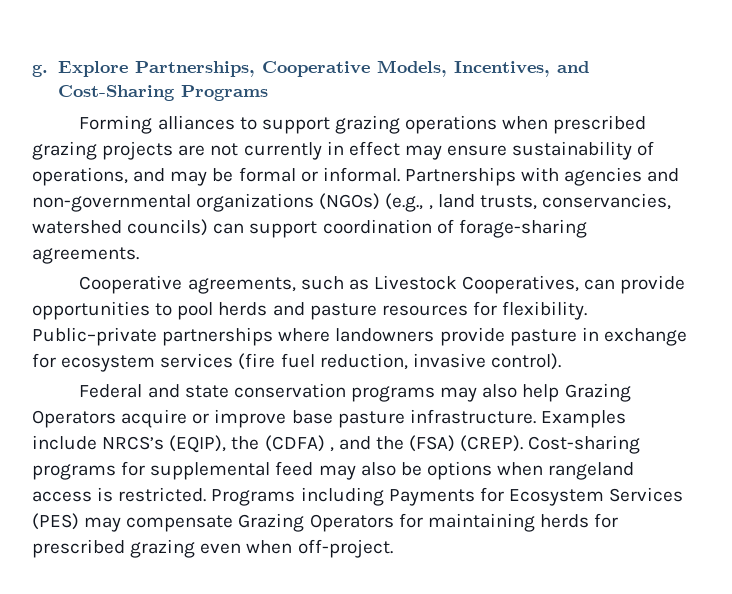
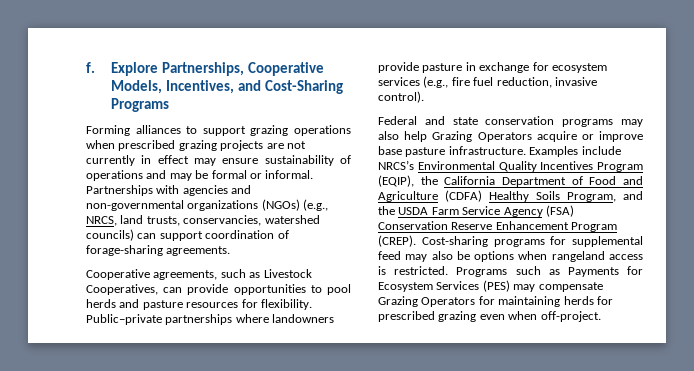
[32,64,48,77] g. -> [86,62,95,73] f.
[32,167,128,186] operations, -> [86,170,143,181] operations
[428,205,433,210] , -> [86,216,117,226] NRCS,
[238,353,276,370] (fire -> [423,76,470,88] (e.g., fire
[169,435,456,453] (EQIP), the (CDFA) , and the (FSA) -> [417,161,643,172] [378,175,643,187] [378,190,643,202] [378,205,574,217] [378,221,618,232] Environmental Quality Incentives Program (EQIP), the California Department of Food and Agriculture (CDFA) Healthy Soils Program, and the USDA Farm Service Agency (FSA) Conservation Reserve Enhancement Program
[300,487,384,506] including -> [515,266,560,275] such as

